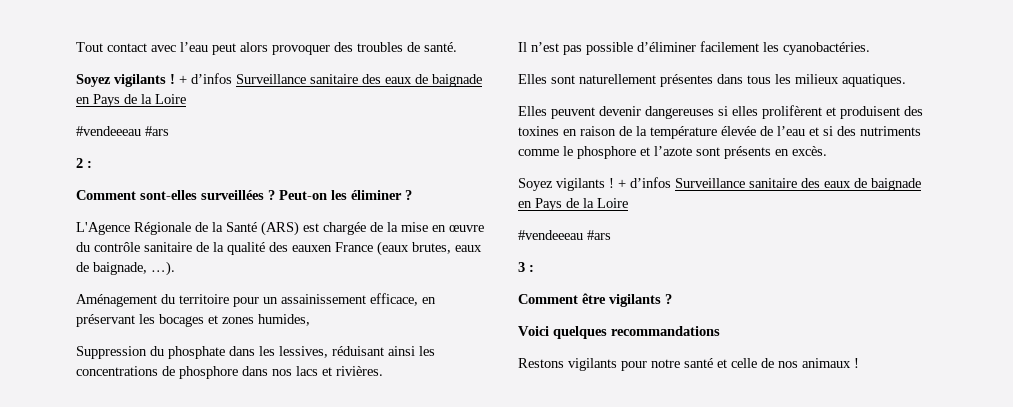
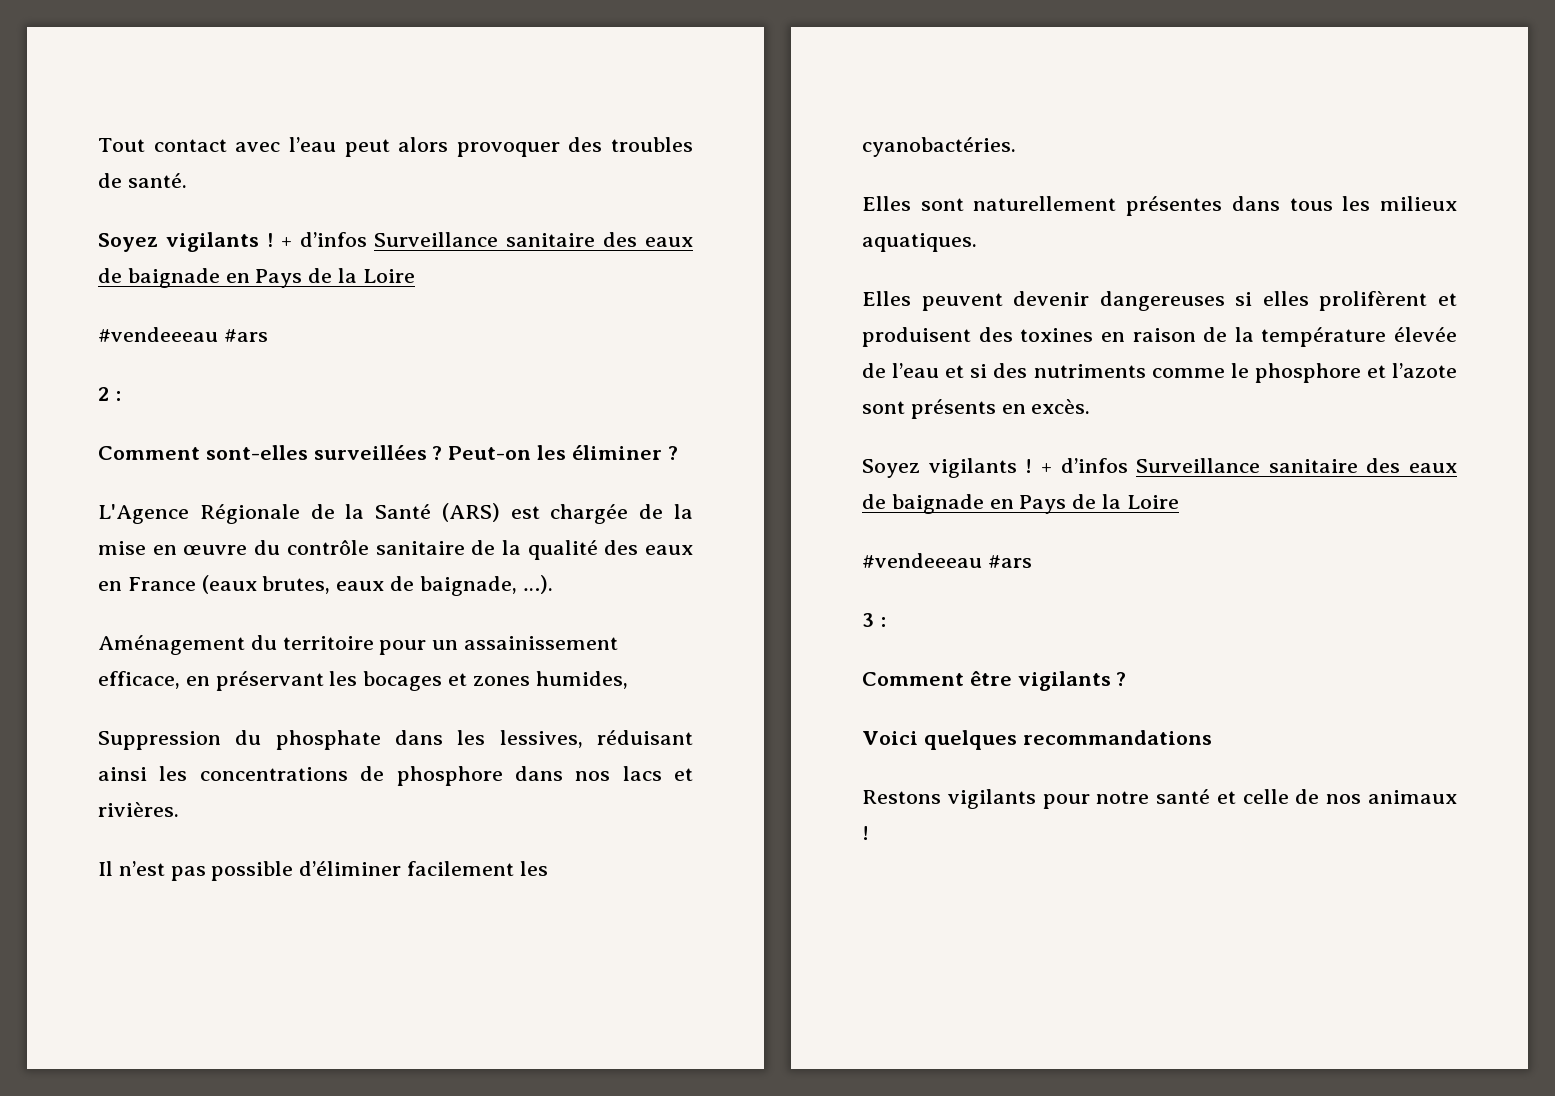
[292,245,332,252] eauxen -> [645,545,693,555] [98,581,122,591] eaux en

